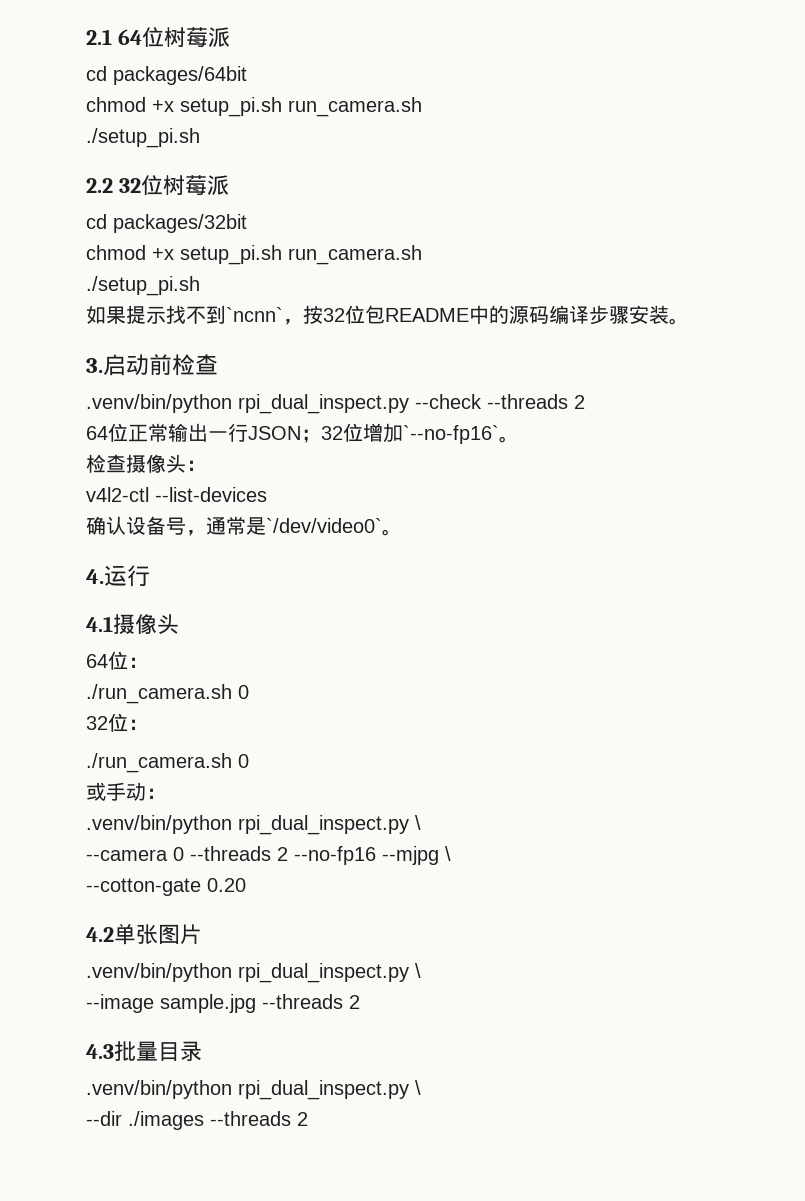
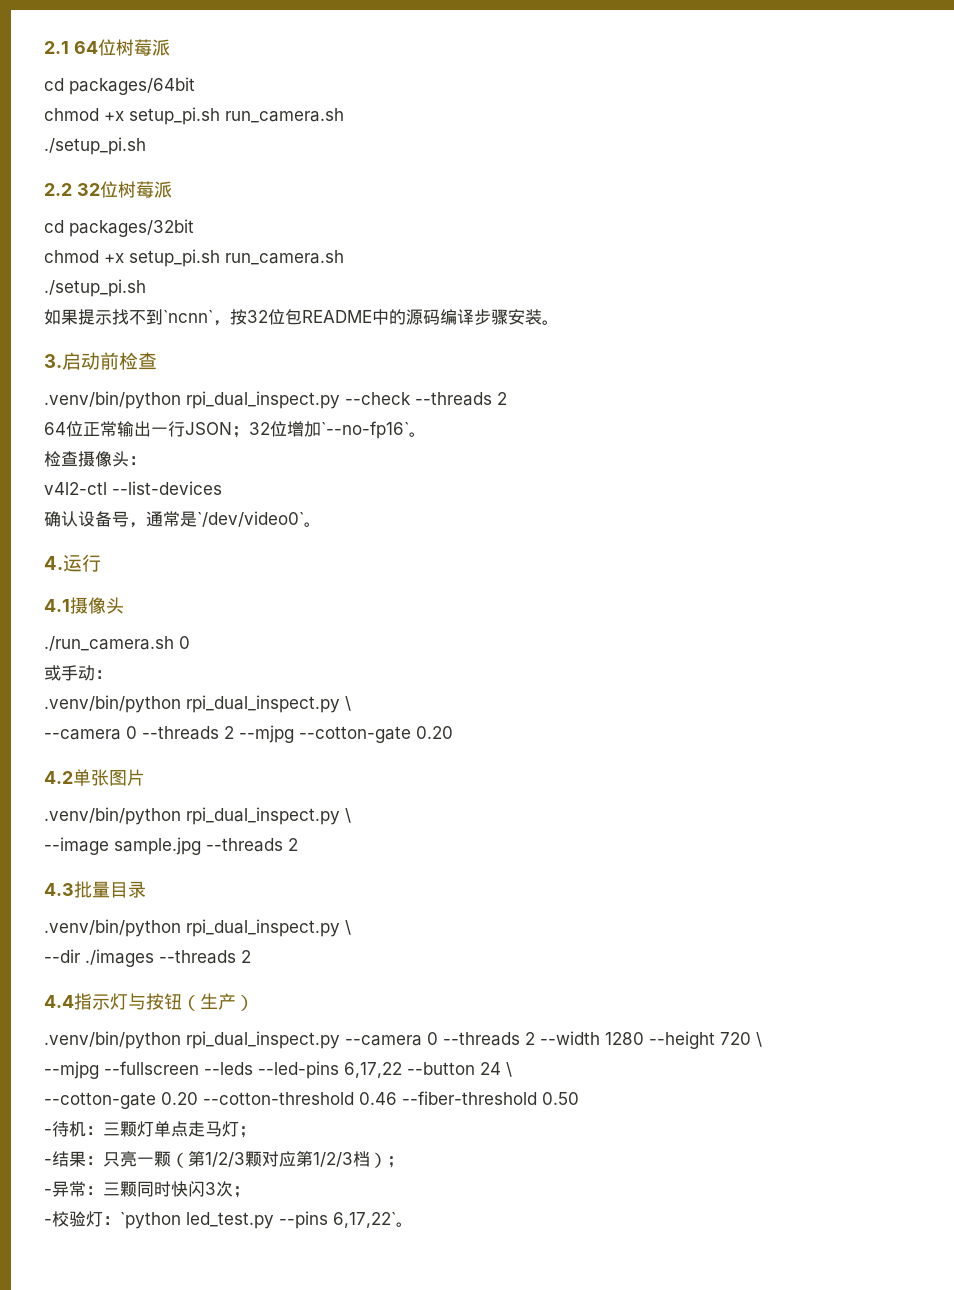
[86,651,148,670] [86,684,249,704] [86,713,148,732] // 64位： // ./run_camera.sh 0 // 32位： -> (124, 605) none
[294,846,451,865] --no-fp16 --mjpg \ // -> [239,725,294,743] --mjpg
(308, 1119) none -> [44,993,254,1011] [44,1031,762,1049] [44,1061,512,1079] [44,1091,579,1109] [44,1121,256,1138] [44,1151,404,1168] [44,1181,250,1198] [44,1211,413,1229] // 4.4指示灯与按钮（生产） // .venv/bin/python rpi_dual_inspect.py --camera 0 --threads 2 --width 1280 --height 720 \ // --mjpg --fullscreen --leds --led-pins 6,17,22 --button 24 \ // --cotton-gate 0.20 --cotton-threshold 0.46 --fiber-threshold 0.50 // -待机：三颗灯单点走马灯； // -结果：只亮一颗（第1/2/3颗对应第1/2/3档）； // -异常：三颗同时快闪3次； // -校验灯：`python led_test.py --pins 6,17,22`。

